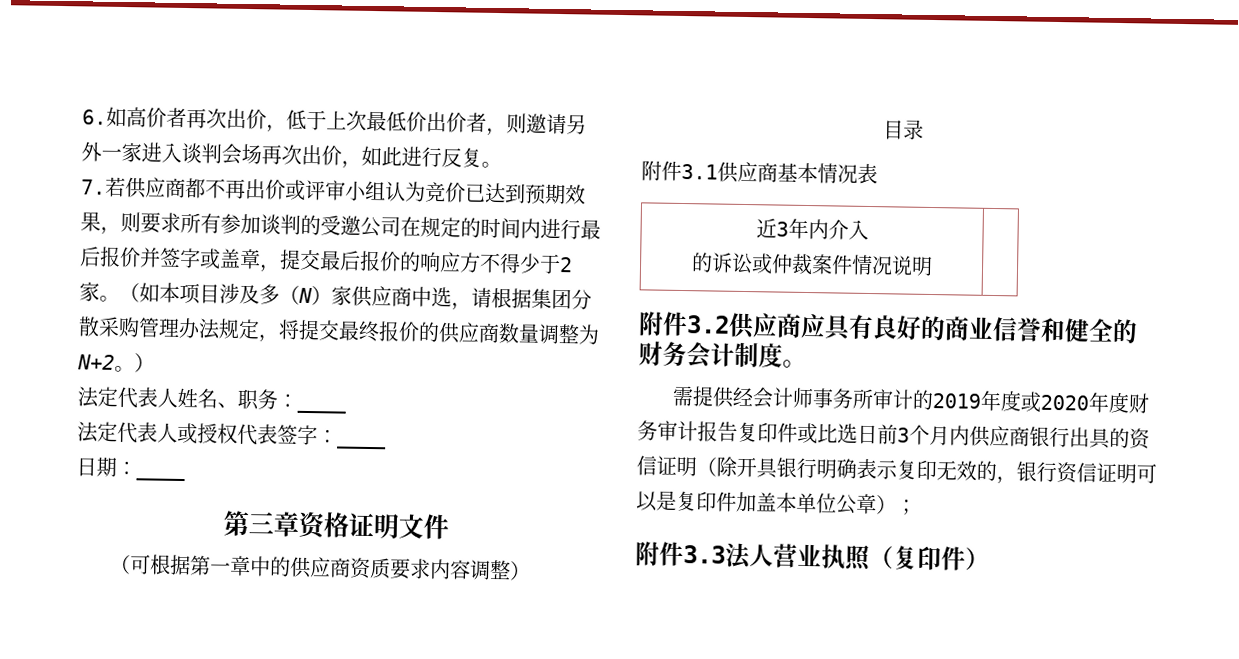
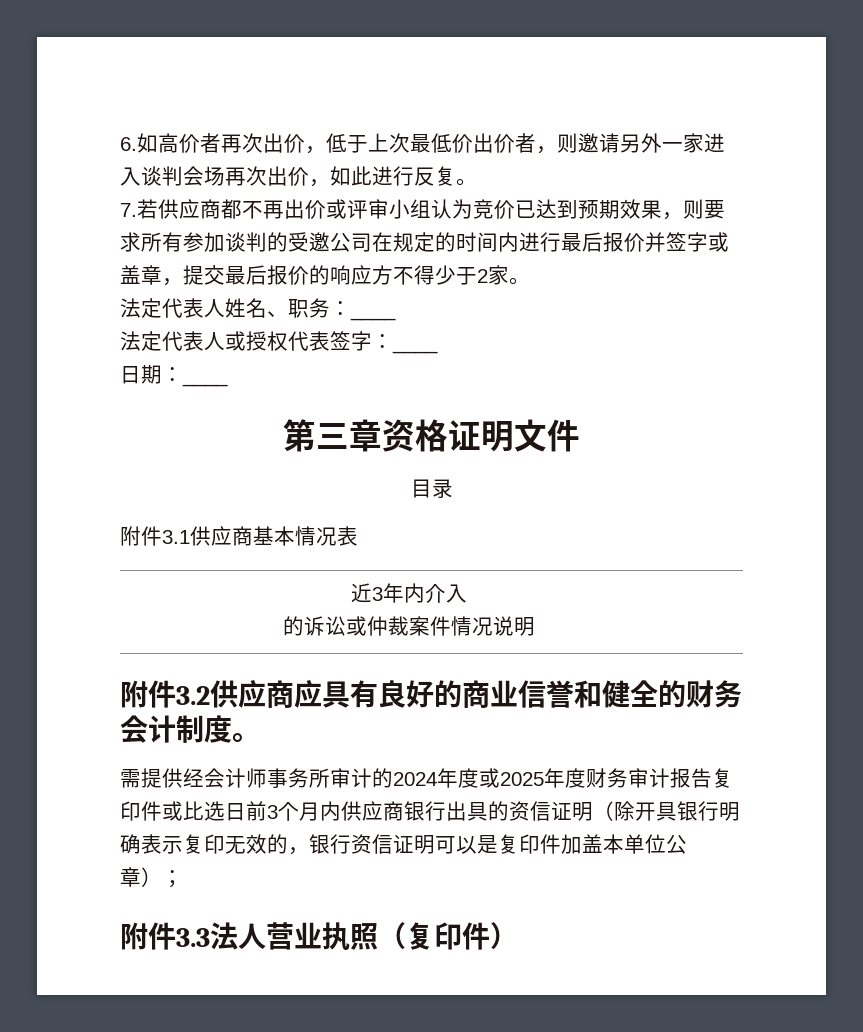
[119,282,592,311] [78,316,600,345] [77,353,155,373] （如本项目涉及多（N）家供应商中选，请根据集团分散采购管理办法规定，将提交最终报价的供应商数量调整为N+2。） -> (530, 281) none
[109,554,531,581] // （可根据第一章中的供应商资质要求内容调整） -> (580, 435) none
[931,390,1090,413] 2019年度或2020 -> [393,768,544,788] 2024年度或2025

